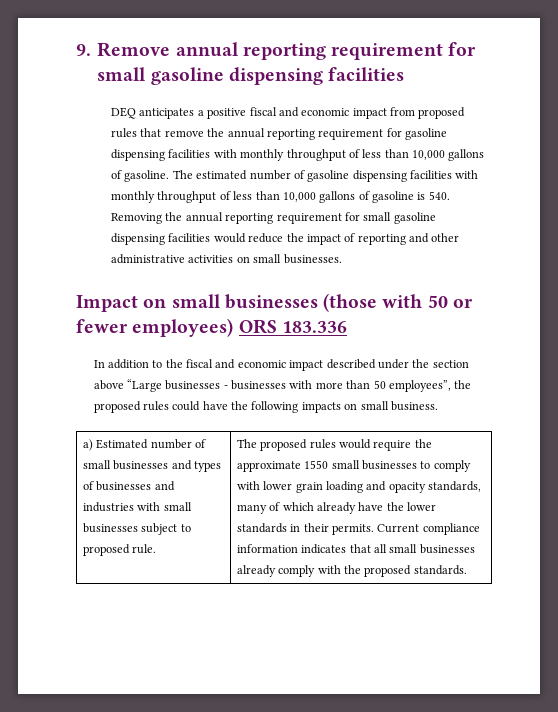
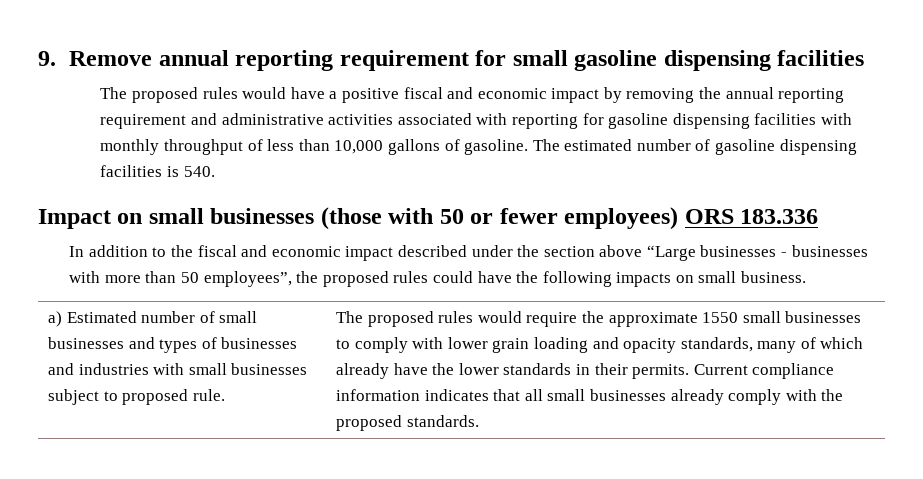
[110,107,195,119] DEQ anticipates -> [100,87,325,103] The proposed rules would have
[389,107,466,119] [110,128,384,140] from proposed rules that remove the annual reporting requirement -> [603,87,845,103] [100,113,578,129] by removing the annual reporting requirement and administrative activities associated with reporting
[455,170,479,179] [110,191,450,203] [110,212,436,224] [110,233,460,245] [110,254,342,264] with monthly throughput of less than 10,000 gallons of gasoline is 540. Removing the annual reporting requirement for small gasoline dispensing facilities would reduce the impact of reporting and other administrative activities on small businesses. -> [166,166,215,177] is 540.

